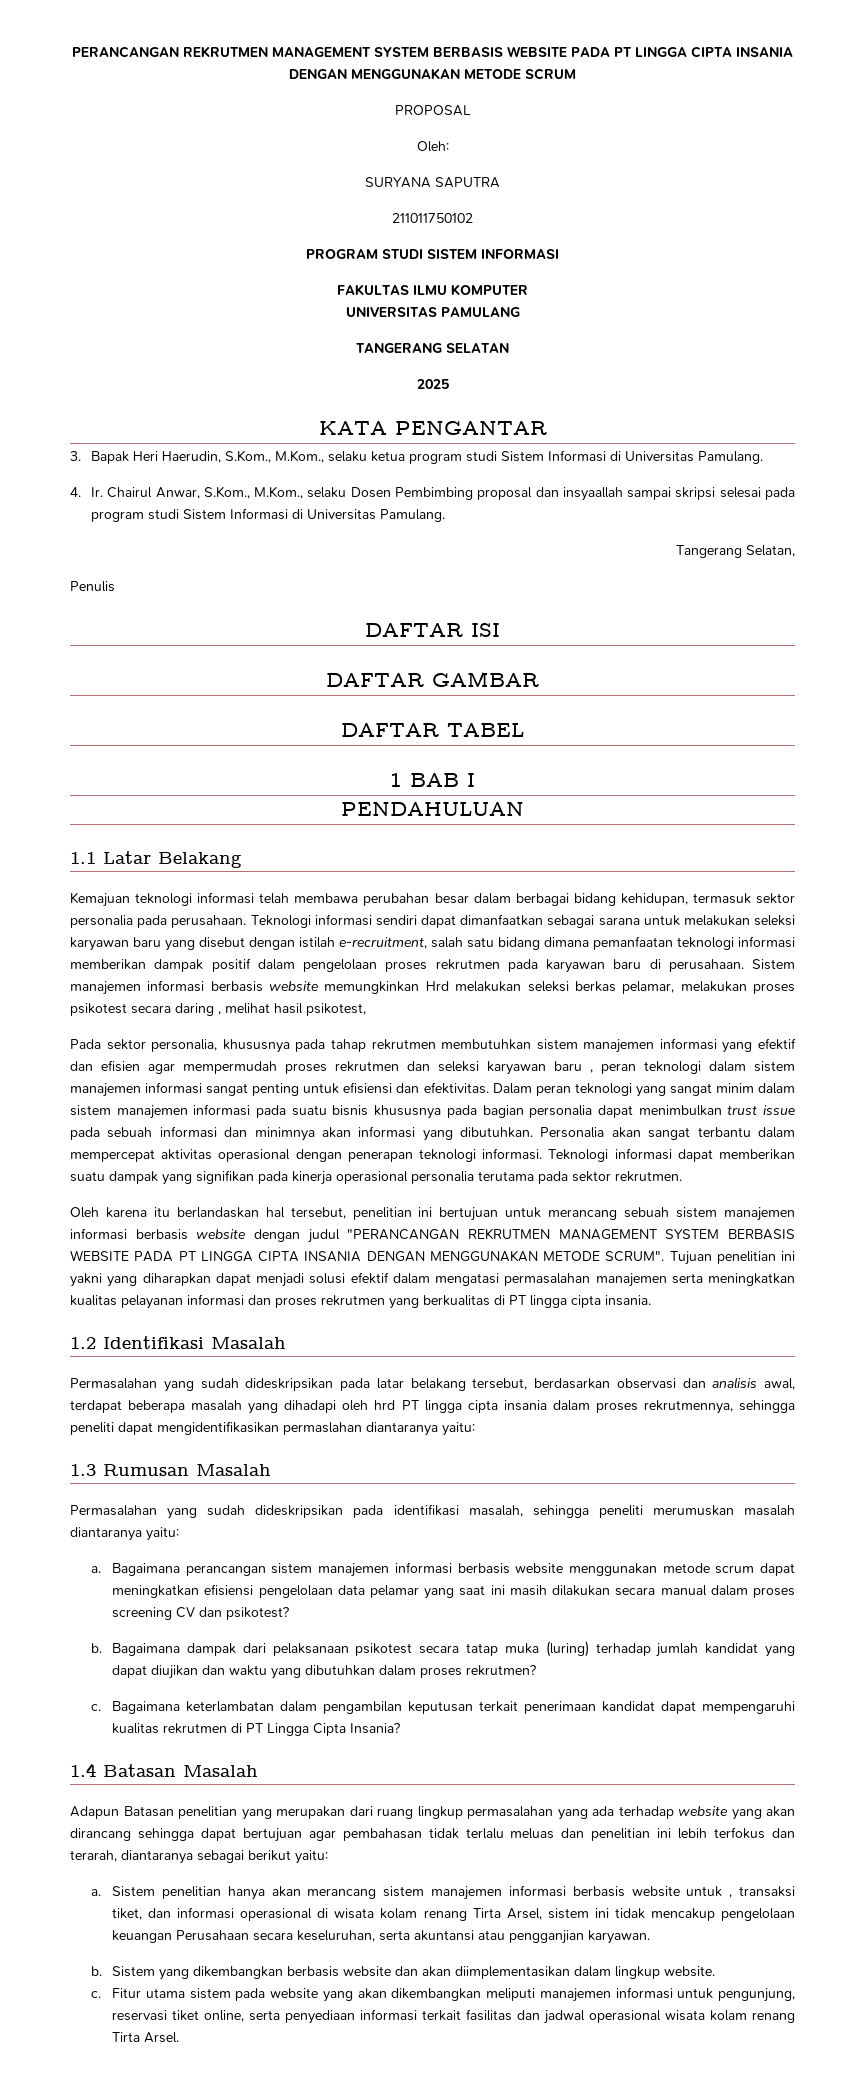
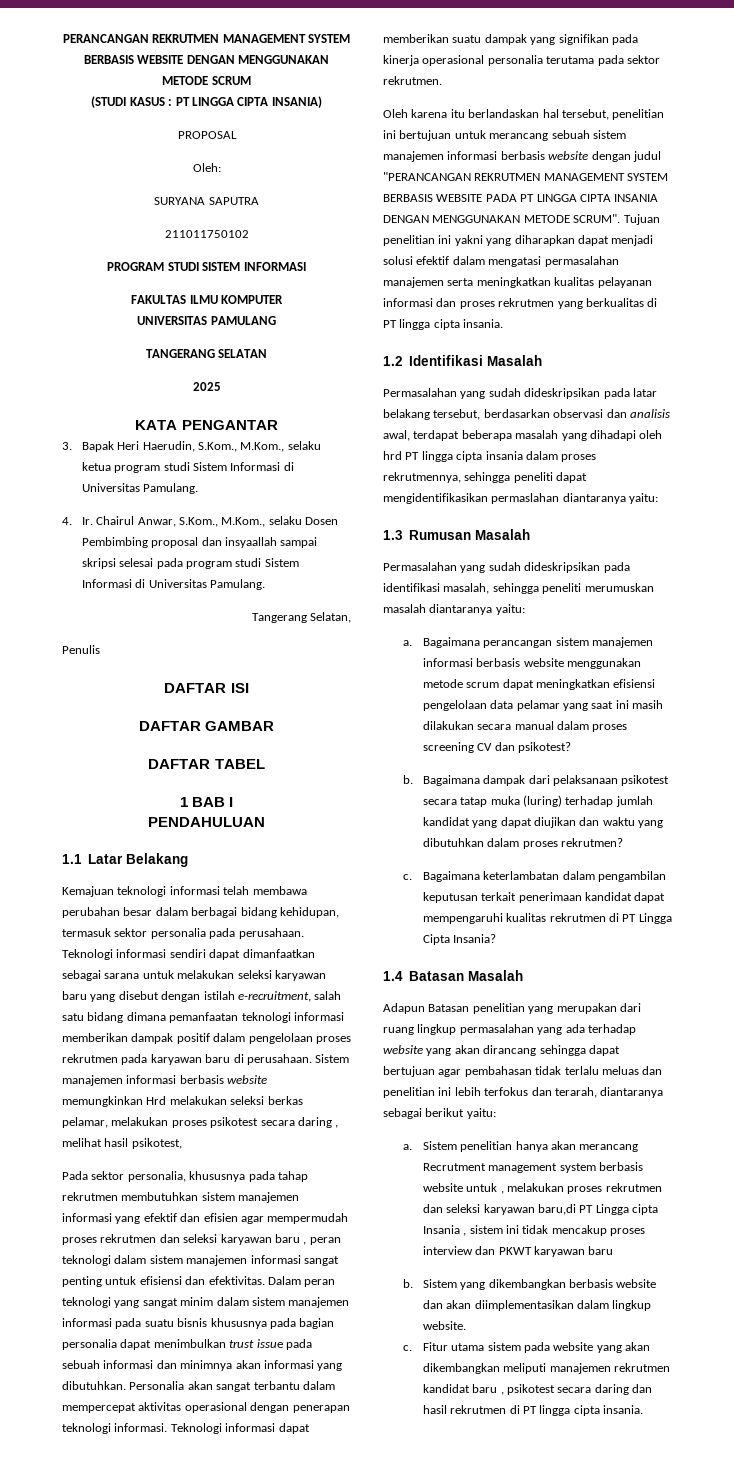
[571,46,793,58] PADA PT LINGGA CIPTA INSANIA -> (184, 59) none
(576, 74) none -> [91,96,322,108] // (STUDI KASUS : PT LINGGA CIPTA INSANIA)
[383,1885,566,1900] sistem manajemen informasi -> [422,1163,596,1173] Recrutment management system
[739,1886,795,1897] [112,1907,795,1921] [112,1930,651,1944] transaksi tiket, dan informasi operasional di wisata kolam renang Tirta Arsel, sistem ini tidak mencakup pengelolaan keuangan Perusahaan secara keseluruhan, serta akuntansi atau pengganjian karyawan. -> [506,1183,662,1194] [422,1204,659,1215] [422,1225,646,1236] [422,1246,614,1257] melakukan proses rekrutmen dan seleksi karyawan baru,di PT Lingga cipta Insania , sistem ini tidak mencakup proses interview dan PKWT karyawan baru
[615,1987,795,2002] [112,2009,796,2024] [112,2032,180,2043] informasi untuk pengunjung, reservasi tiket online, serta penyediaan informasi terkait fasilitas dan jadwal operasional wisata kolam renang Tirta Arsel. -> [613,1363,670,1372] [422,1384,653,1395] [422,1405,644,1416] rekrutmen kandidat baru , psikotest secara daring dan hasil rekrutmen di PT lingga cipta insania.

